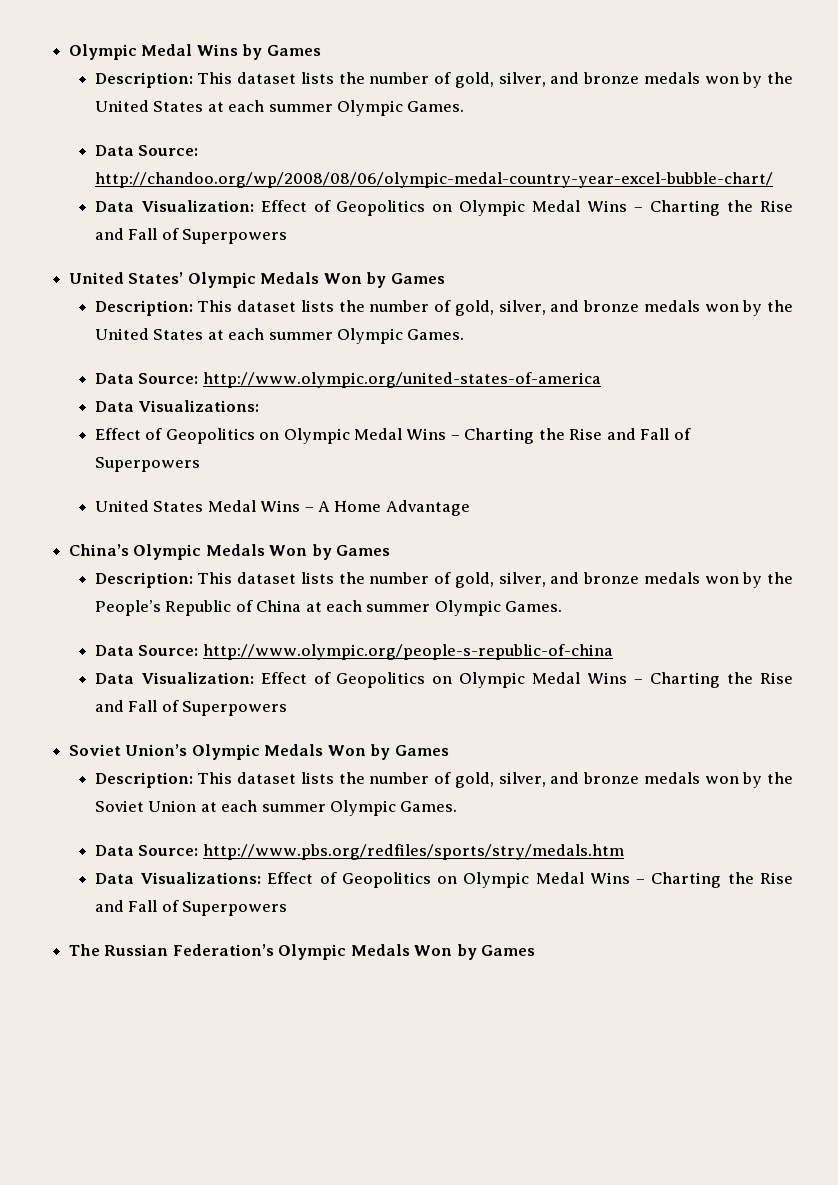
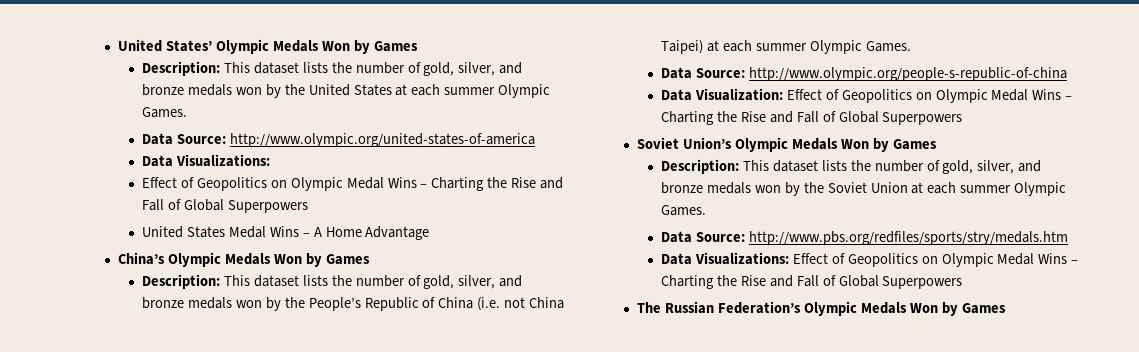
[68,44,321,60] [94,72,793,88] [94,100,465,116] [94,145,199,156] [94,172,773,188] [94,200,793,216] [94,228,288,244] Olympic Medal Wins by Games // Description: This dataset lists the number of gold, silver, and bronze medals won by the United States at each summer Olympic Games. // Data Source: http://chandoo.org/wp/2008/08/06/olympic-medal-country-year-excel-bubble-chart/ // Data Visualization: Effect of Geopolitics on Olympic Medal Wins – Charting the Rise and Fall of Superpowers // -> (118, 45) none
(691, 434) none -> [183,199,224,211] Global
(302, 606) none -> [477,297,565,311] [661,40,704,54] (i.e. not China Taipei)
(179, 706) none -> [838,111,879,123] Global
(179, 906) none -> [838,275,879,287] Global

